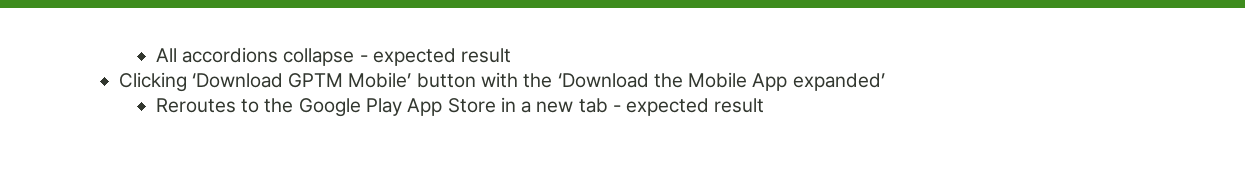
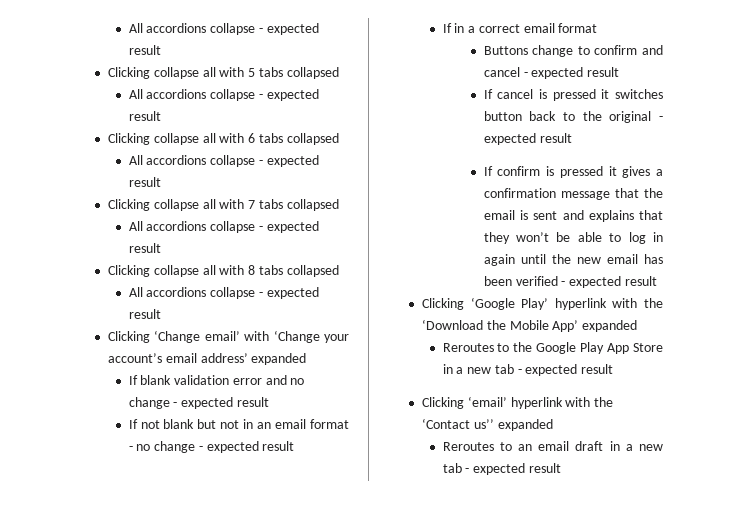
[155,47,512,66] [118,72,476,92] All accordions collapse - expected result // Clicking ‘Download GPTM Mobile’ button -> [128,23,319,35] [128,45,161,55] [107,67,339,79] [128,89,319,101] [128,111,161,121] [107,133,339,145] [128,155,319,167] [128,177,161,187] [107,199,339,211] [128,221,319,233] [128,243,161,253] [107,265,339,277] [128,287,319,299] [128,309,161,319] [107,330,349,343] [107,353,307,365] [128,375,305,385] [128,397,269,409] [128,419,349,429] [128,441,295,453] [442,23,598,33] [483,45,663,57] [483,67,620,79] [483,89,663,101] [483,111,663,123] [483,133,572,145] [483,166,663,178] [483,188,663,200] [483,210,663,222] [483,232,663,244] [483,254,663,266] [483,276,657,288] [421,297,607,310] All accordions collapse - expected result // Clicking collapse all with 5 tabs collapsed // All accordions collapse - expected result // Clicking collapse all with 6 tabs collapsed // All accordions collapse - expected result // Clicking collapse all with 7 tabs collapsed // All accordions collapse - expected result // Clicking collapse all with 8 tabs collapsed // All accordions collapse - expected result // Clicking ‘Change email’ with ‘Change your account’s email address’ expanded // If blank validation error and no change - expected result // If not blank but not in an email format - no change - expected result // If in a correct email format // Buttons change to confirm and cancel - expected result // If cancel is pressed it switches button back to the original - expected result // If confirm is pressed it gives a confirmation message that the email is sent and explains that they won’t be able to log in again until the new email has been verified - expected result // Clicking ‘Google Play’ hyperlink
[752,73,885,91] App expanded’ -> [552,320,638,332] App’ expanded
(765, 105) none -> [421,396,614,409] [421,418,553,431] [442,441,663,451] [442,463,561,475] // Clicking ‘email’ hyperlink with the ‘Contact us’’ expanded // Reroutes to an email draft in a new tab - expected result

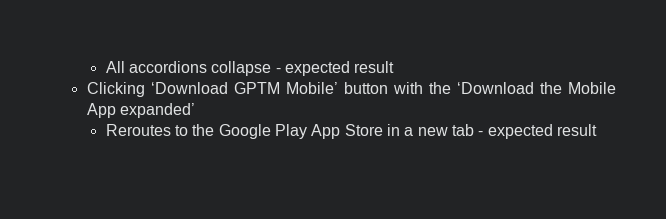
[128,23,319,35] [128,45,161,55] [107,67,339,79] [128,89,319,101] [128,111,161,121] [107,133,339,145] [128,155,319,167] [128,177,161,187] [107,199,339,211] [128,221,319,233] [128,243,161,253] [107,265,339,277] [128,287,319,299] [128,309,161,319] [107,330,349,343] [107,353,307,365] [128,375,305,385] [128,397,269,409] [128,419,349,429] [128,441,295,453] [442,23,598,33] [483,45,663,57] [483,67,620,79] [483,89,663,101] [483,111,663,123] [483,133,572,145] [483,166,663,178] [483,188,663,200] [483,210,663,222] [483,232,663,244] [483,254,663,266] [483,276,657,288] [421,297,607,310] All accordions collapse - expected result // Clicking collapse all with 5 tabs collapsed // All accordions collapse - expected result // Clicking collapse all with 6 tabs collapsed // All accordions collapse - expected result // Clicking collapse all with 7 tabs collapsed // All accordions collapse - expected result // Clicking collapse all with 8 tabs collapsed // All accordions collapse - expected result // Clicking ‘Change email’ with ‘Change your account’s email address’ expanded // If blank validation error and no change - expected result // If not blank but not in an email format - no change - expected result // If in a correct email format // Buttons change to confirm and cancel - expected result // If cancel is pressed it switches button back to the original - expected result // If confirm is pressed it gives a confirmation message that the email is sent and explains that they won’t be able to log in again until the new email has been verified - expected result // Clicking ‘Google Play’ hyperlink -> [105,61,395,76] [86,82,388,97] All accordions collapse - expected result // Clicking ‘Download GPTM Mobile’ button
[552,320,638,332] App’ expanded -> [86,103,196,118] App expanded’
[421,396,614,409] [421,418,553,431] [442,441,663,451] [442,463,561,475] // Clicking ‘email’ hyperlink with the ‘Contact us’’ expanded // Reroutes to an email draft in a new tab - expected result -> (597, 130) none

